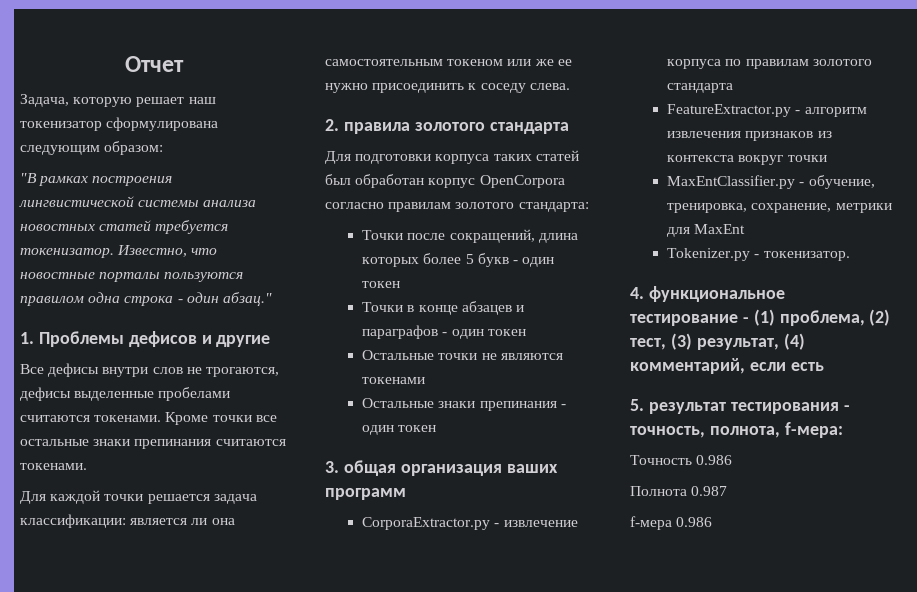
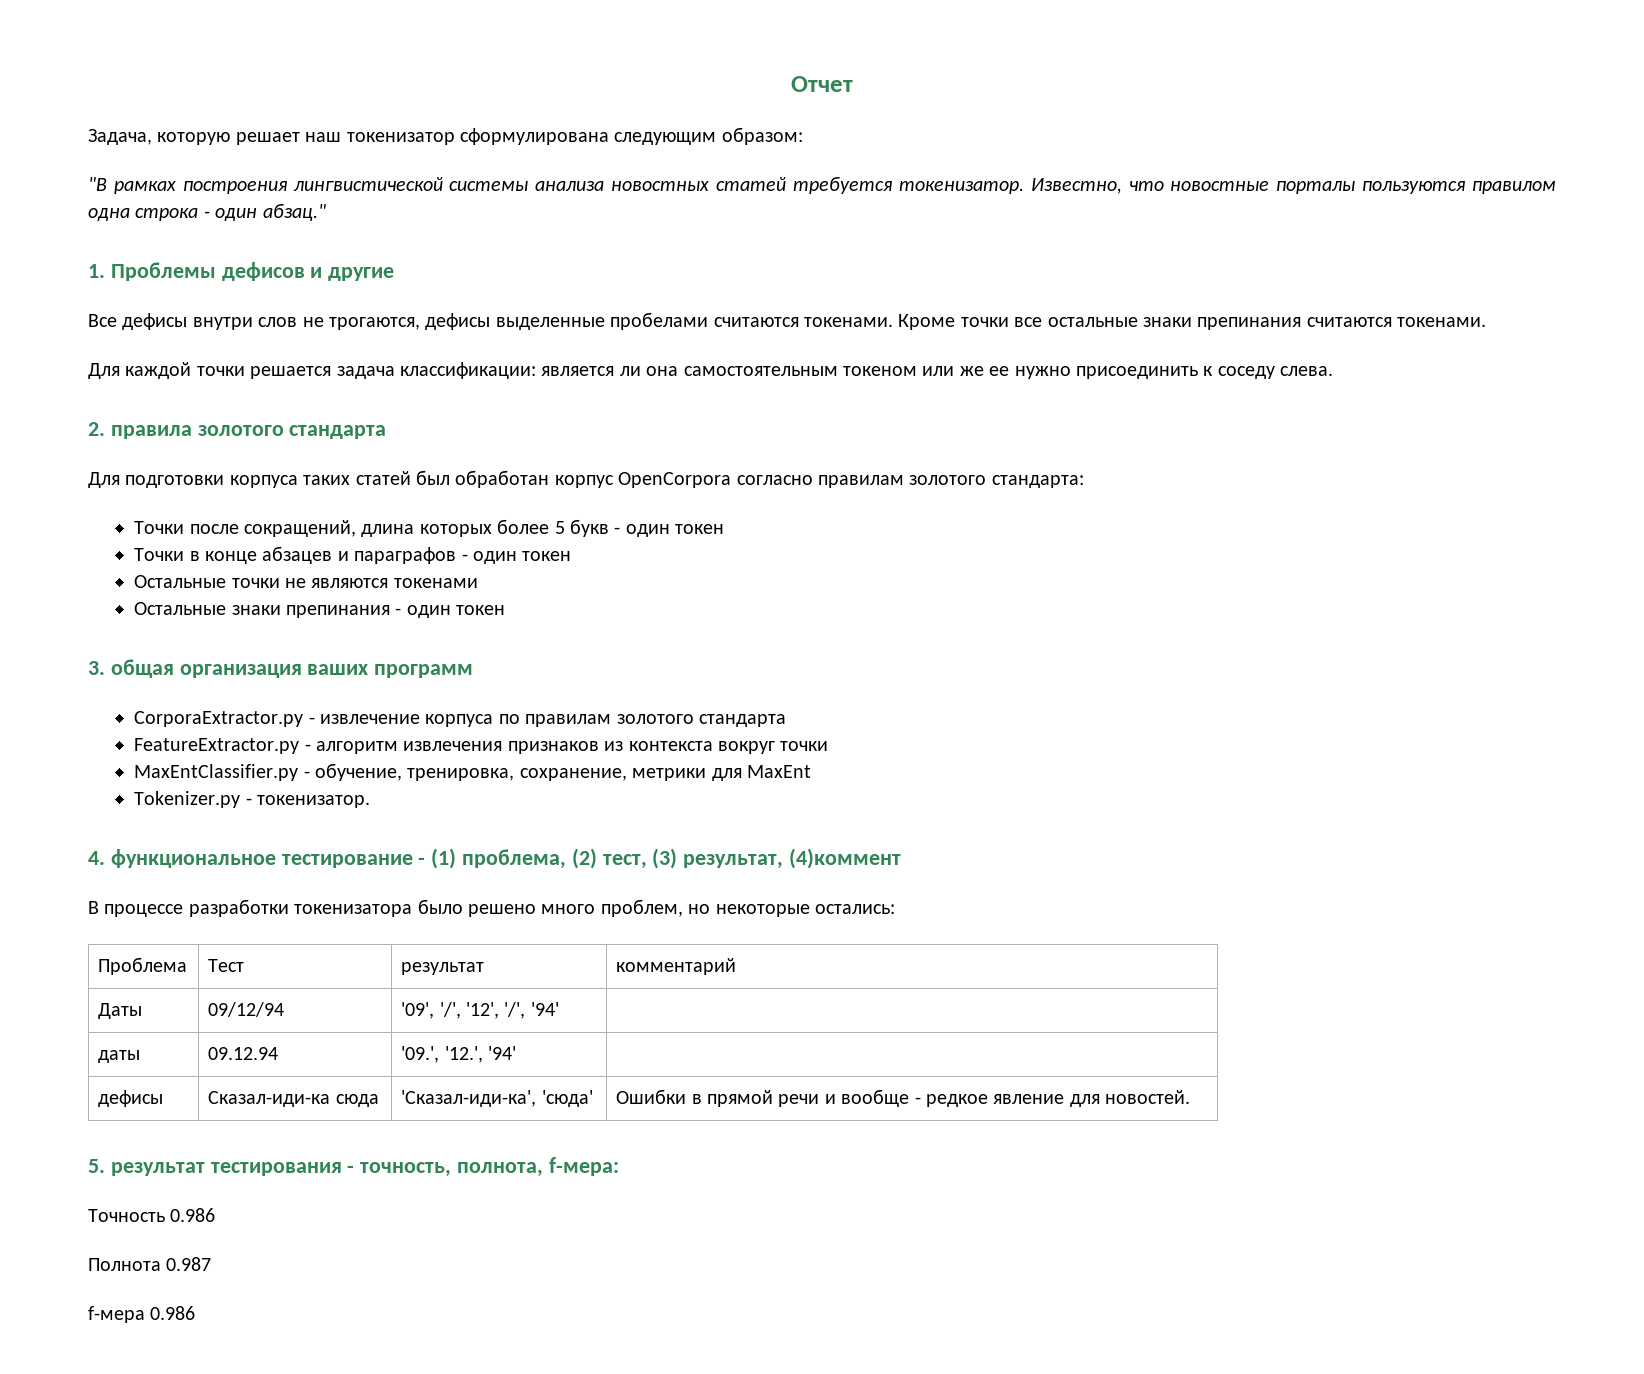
[783,333,805,350] [630,358,824,374] (4) комментарий, если есть -> [789,848,902,869] [88,899,895,917] [98,957,188,975] [208,959,245,972] [401,962,485,975] [616,958,737,975] [98,1003,143,1019] [208,1002,285,1017] [401,1002,559,1019] [98,1050,141,1063] [208,1047,279,1060] [401,1046,516,1063] [98,1090,164,1107] [208,1091,379,1107] [401,1090,593,1107] [616,1089,1191,1107] (4)коммент // В процессе разработки токенизатора было решено много проблем, но некоторые остались: // Проблема | Тест | результат | комментарий // Даты | 09/12/94 | '09', '/', '12', '/', '94' | // даты | 09.12.94 | '09.', '12.', '94' | // дефисы | Сказал-иди-ка сюда | 'Сказал-иди-ка', 'сюда' | Ошибки в прямой речи и вообще - редкое явление для новостей.

